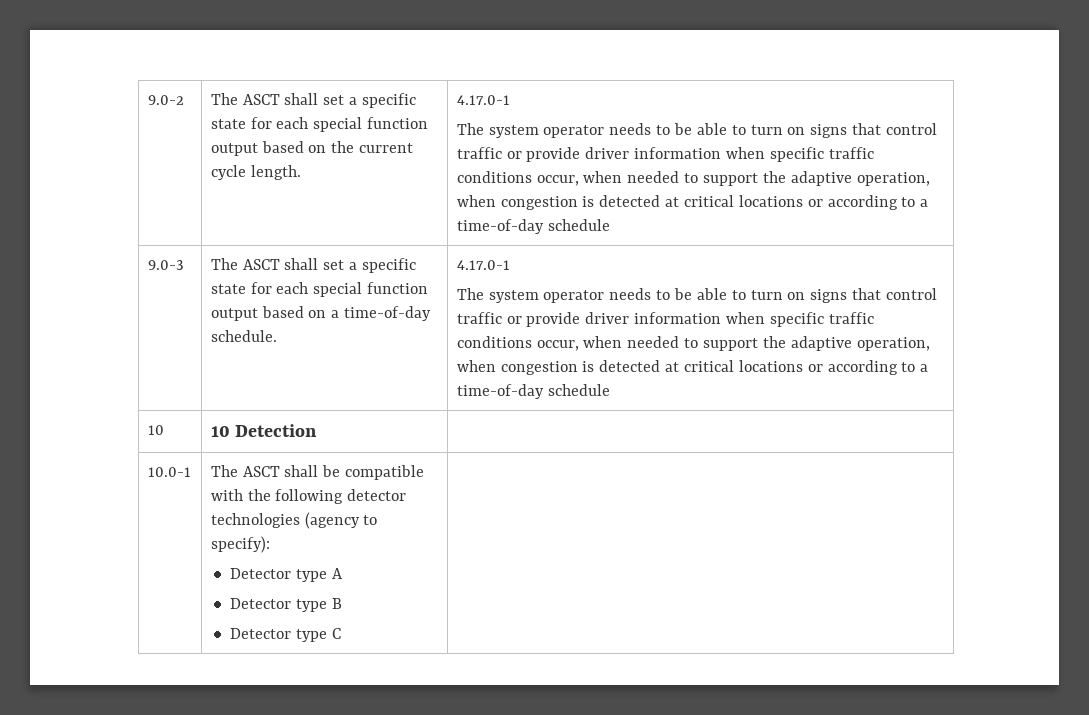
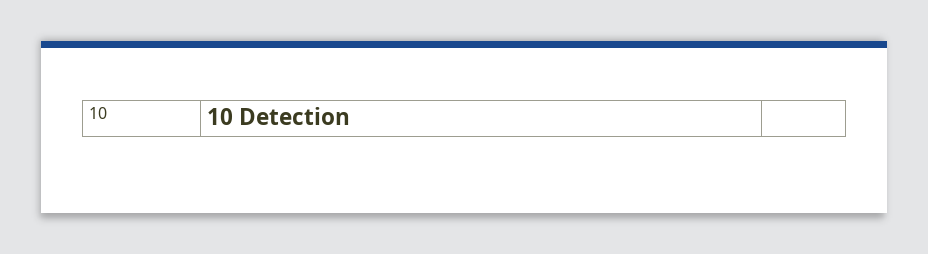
[147,95,184,105] [210,93,416,108] [210,117,429,132] [210,141,414,156] [210,165,301,180] [456,95,510,105] [456,123,938,138] [456,147,874,162] [456,171,930,186] [456,195,929,210] [456,219,610,234] [147,260,184,270] [210,258,416,273] [210,282,429,297] [210,306,432,321] [210,330,277,342] [456,260,510,270] [456,288,938,303] [456,312,874,327] [456,336,930,351] [456,360,929,375] [456,384,610,399] [147,425,164,435] [210,424,318,437] [147,467,191,477] [210,465,425,480] [210,489,407,504] [210,512,378,529] [210,536,270,553] [230,568,344,582] [230,598,343,612] [230,628,342,642] 9.0-2 | The ASCT shall set a specific state for each special function output based on the current cycle length. | 4.17.0-1 // The system operator needs to be able to turn on signs that control traffic or provide driver information when specific traffic conditions occur, when needed to support the adaptive operation, when congestion is detected at critical locations or according to a time-of-day schedule // 9.0-3 | The ASCT shall set a specific state for each special function output based on a time-of-day schedule. | 4.17.0-1 // The system operator needs to be able to turn on signs that control traffic or provide driver information when specific traffic conditions occur, when needed to support the adaptive operation, when congestion is detected at critical locations or according to a time-of-day schedule // 10 | 10 Detection | // 10.0-1 | The ASCT shall be compatible with the following detector technologies (agency to specify): // Detector type A // Detector type B // Detector type C -> [89,107,108,119] [207,107,351,125] 10 | 10 Detection

